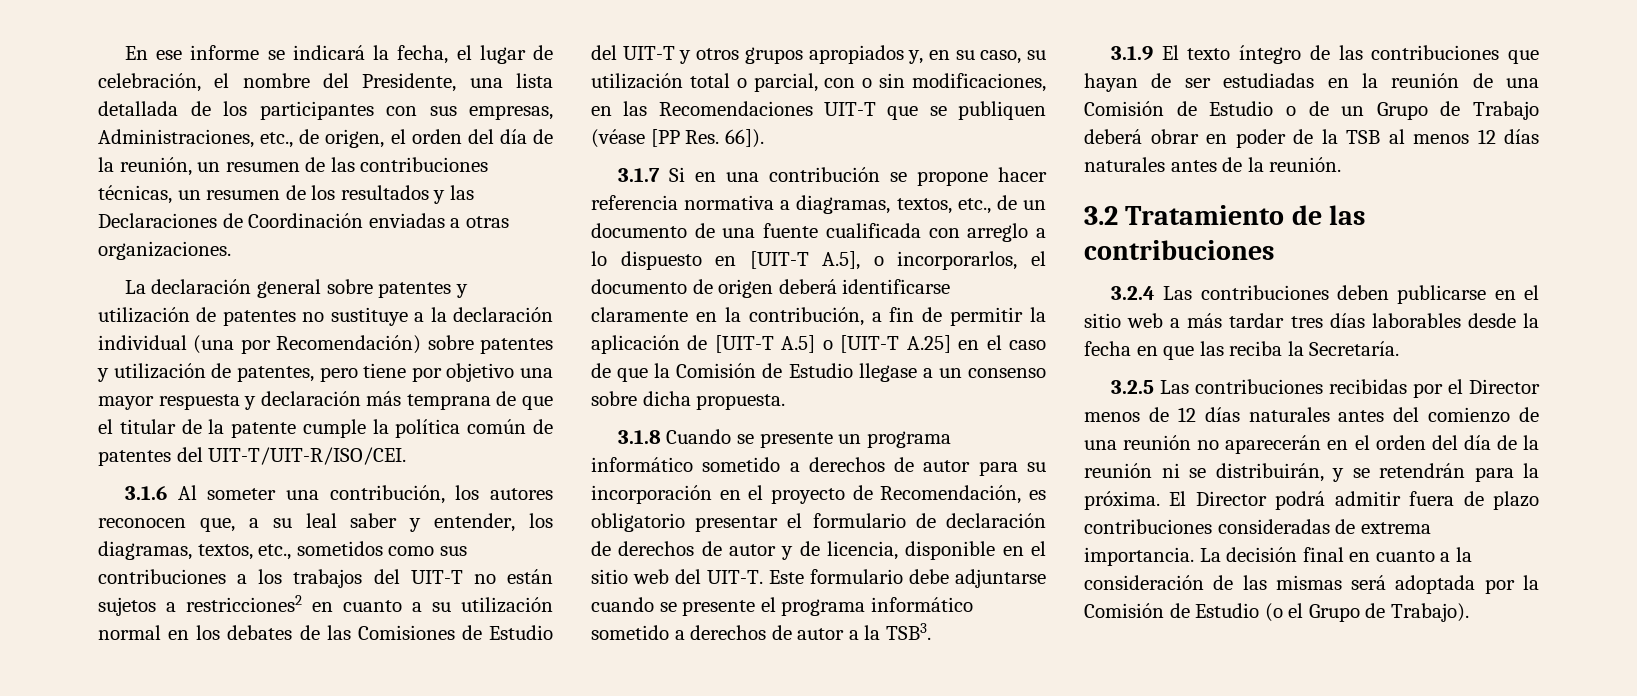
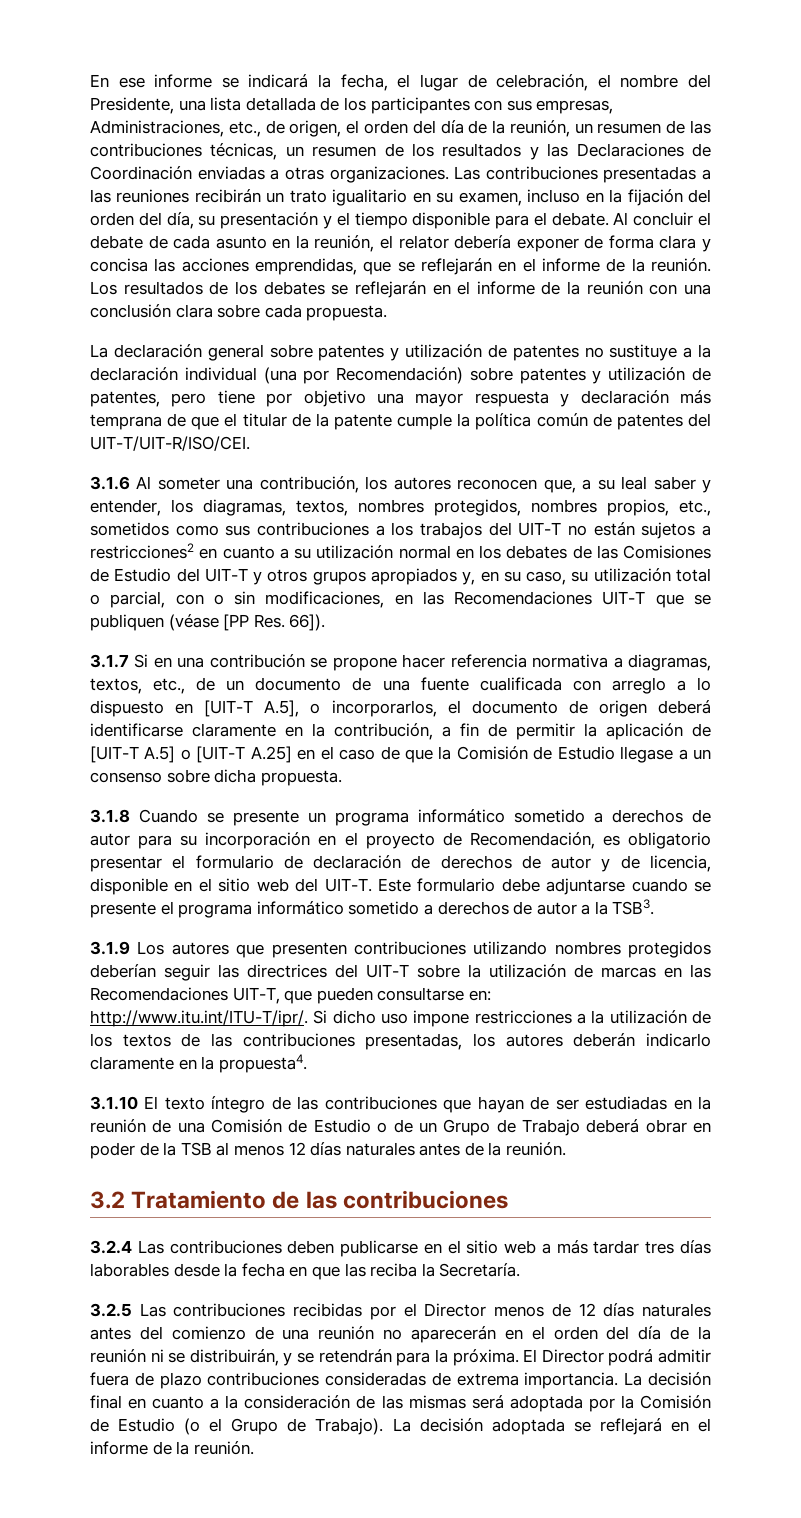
(231, 250) none -> [454,166,711,183] [90,189,711,206] [90,212,712,229] [90,235,711,252] [90,258,711,275] [90,281,711,298] [90,304,388,321] Las contribuciones presentadas a las reuniones recibirán un trato igualitario en su examen, incluso en la fijación del orden del día, su presentación y el tiempo disponible para el debate. Al concluir el debate de cada asunto en la reunión, el relator debería exponer de forma clara y concisa las acciones emprendidas, que se reflejarán en el informe de la reunión. Los resultados de los debates se reflejarán en el informe de la reunión con una conclusión clara sobre cada propuesta.
(253, 552) none -> [358,499,669,516] nombres protegidos, nombres propios,
(1153, 53) none -> [137,941,711,958] [90,964,711,981] [90,987,491,1004] [90,1010,711,1027] [90,1033,711,1050] [90,1054,307,1073] [90,1096,138,1110] Los autores que presenten contribuciones utilizando nombres protegidos deberían seguir las directrices del UIT-T sobre la utilización de marcas en las Recomendaciones UIT-T, que pueden consultarse en: http://www.itu.int/ITU-T/ipr/. Si dicho uso impone restricciones a la utilización de los textos de las contribuciones presentadas, los autores deberán indicarlo claramente en la propuesta4. // 3.1.10
(1469, 612) none -> [392,1418,711,1435] [90,1441,254,1455] La decisión adoptada se reflejará en el informe de la reunión.

